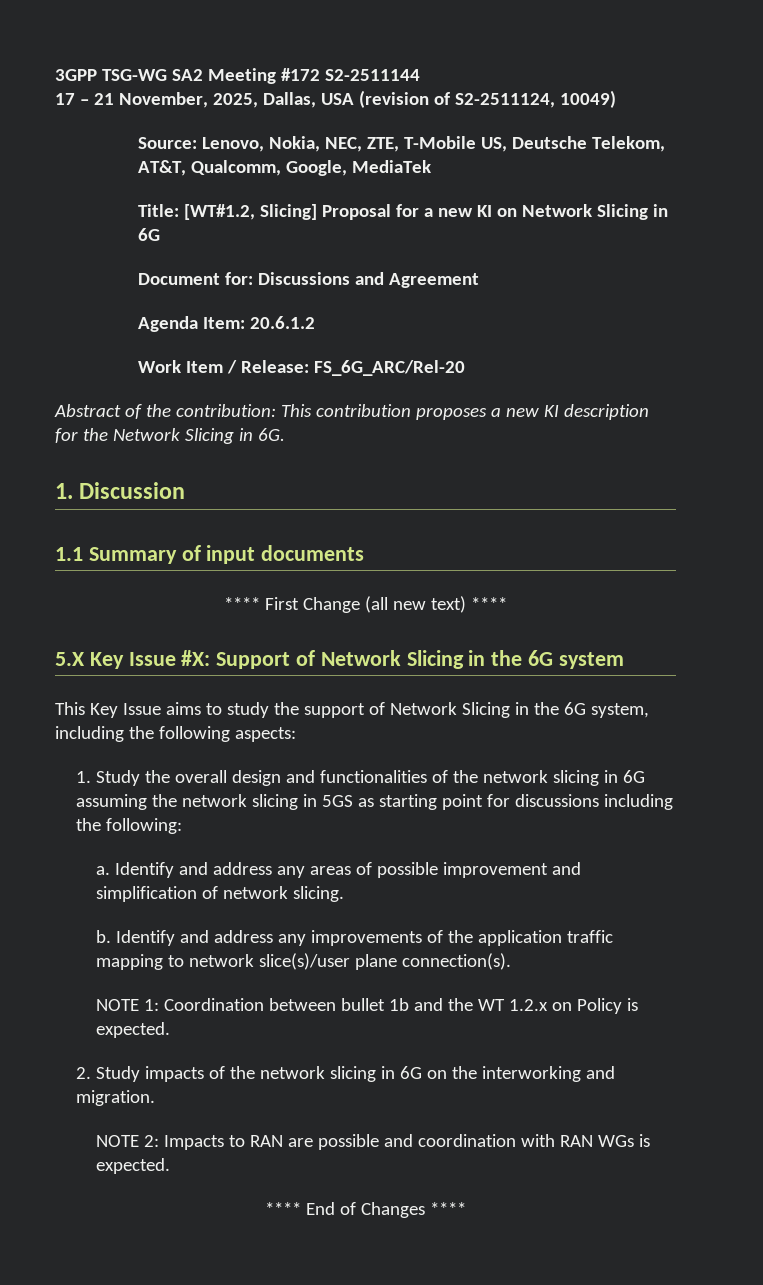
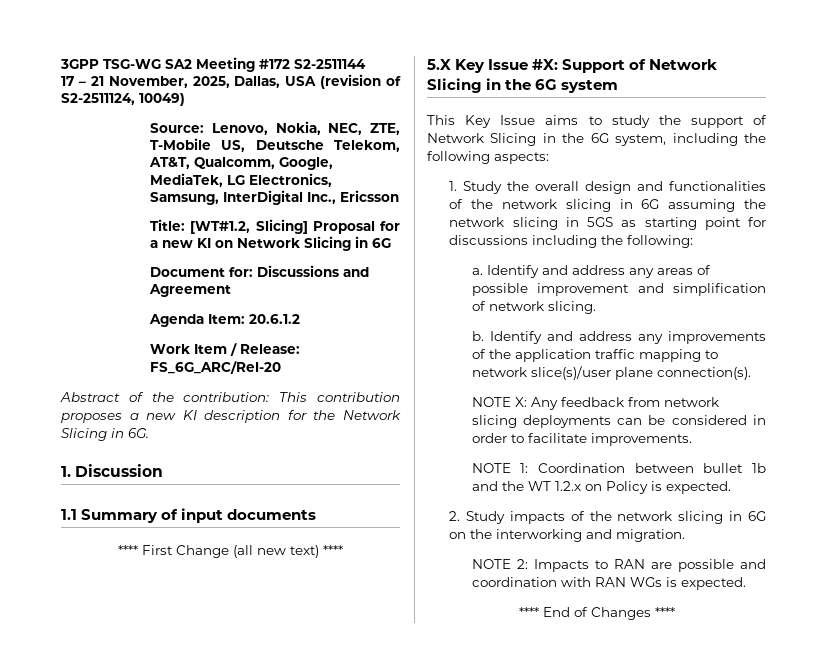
[351,160,431,173] MediaTek -> [150,173,333,187] [150,190,400,205] MediaTek, LG Electronics, Samsung, InterDigital Inc., Ericsson
(512, 961) none -> [471,397,719,410] [471,415,766,428] [471,433,692,446] // NOTE X: Any feedback from network slicing deployments can be considered in order to facilitate improvements.

